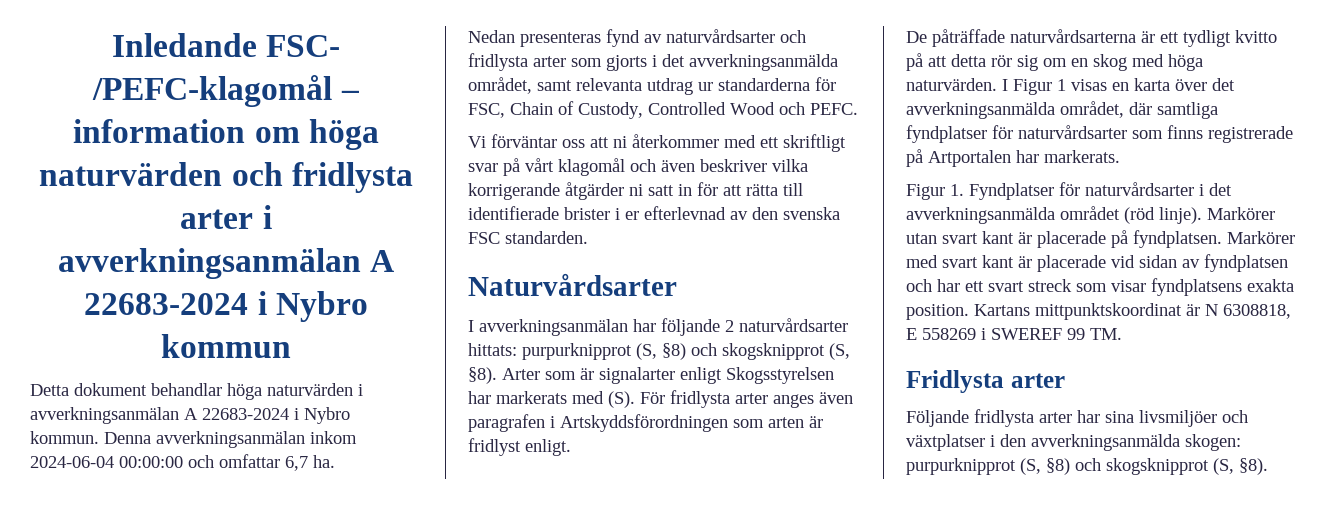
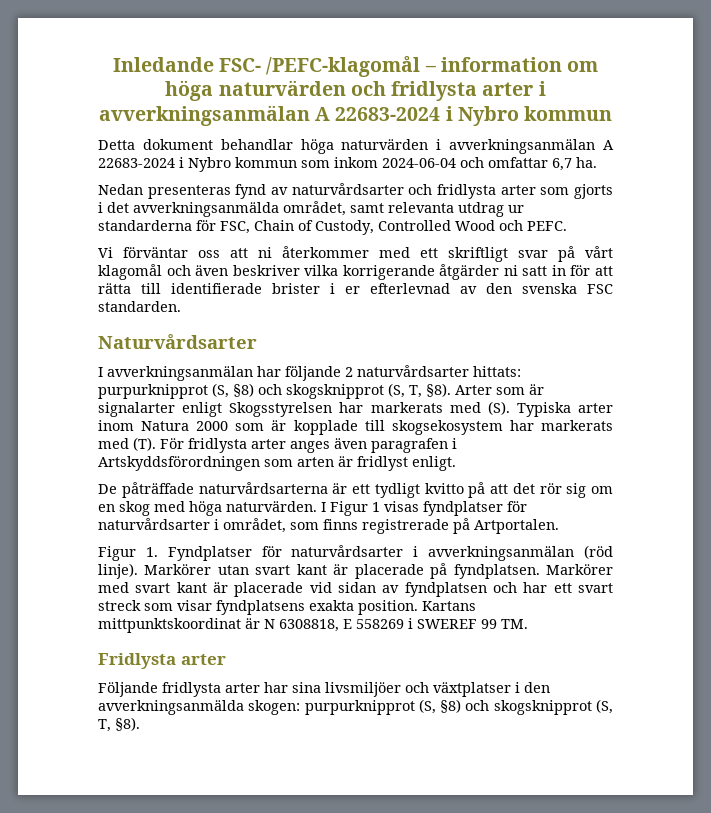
[30,431,305,448] kommun. Denna avverkningsanmälan -> [235,157,330,168] kommun som
[119,456,183,468] 00:00:00 -> (456, 163) none
(850, 351) none -> [409,385,422,398] T,
(635, 399) none -> [516,402,613,417] [98,420,613,435] [98,437,156,451] Typiska arter inom Natura 2000 som är kopplade till skogsekosystem har markerats med (T).
[951,54,986,67] detta -> [512,483,535,494] det
[1112,78,1235,91] [906,101,1218,119] en karta över det avverkningsanmälda området, där samtliga -> (419, 506) none
(1127, 132) none -> [214,518,286,533] i området,
[928,150,1120,167] Artportalen har markerats. -> [474,519,559,534] Artportalen.
[1209,183,1232,196] [906,206,1120,224] det avverkningsanmälda området -> [428,546,575,561] avverkningsanmälan
(1234, 466) none -> [98,719,111,732] T,

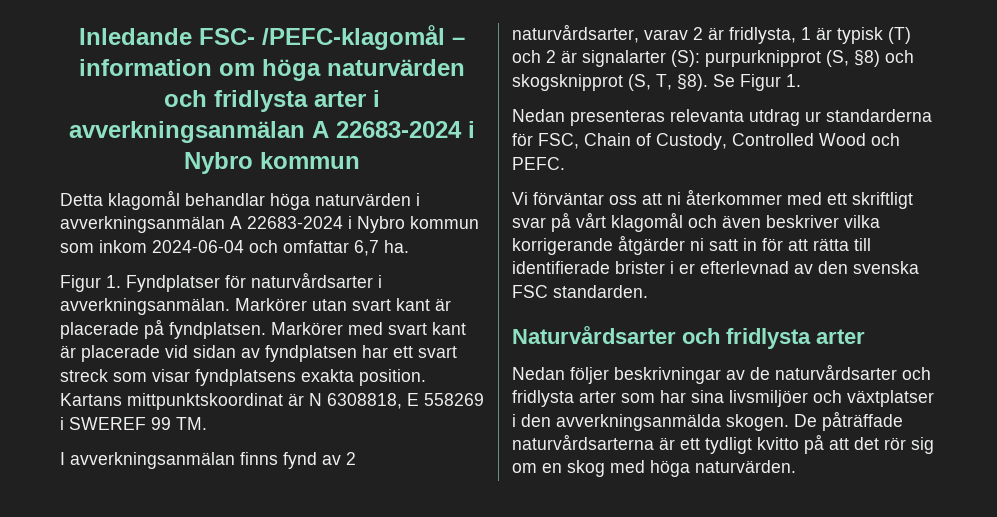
[142,139,213,150] dokument -> [108,190,180,210] klagomål
[98,183,613,199] [98,201,384,217] Nedan presenteras fynd av naturvårdsarter och fridlysta arter som gjorts i det avverkningsanmälda området, samt -> [60,272,382,292] [60,298,451,315] [60,319,466,339] [60,345,457,362] [60,369,426,386] [60,393,484,410] [60,417,207,430] [60,452,356,469] [512,24,911,44] [512,50,914,67] [512,74,801,91] [512,109,665,126] Figur 1. Fyndplatser för naturvårdsarter i avverkningsanmälan. Markörer utan svart kant är placerade på fyndplatsen. Markörer med svart kant är placerade vid sidan av fyndplatsen har ett svart streck som visar fyndplatsens exakta position. Kartans mittpunktskoordinat är N 6308818, E 558269 i SWEREF 99 TM. // I avverkningsanmälan finns fynd av 2 naturvårdsarter, varav 2 är fridlysta, 1 är typisk (T) och 2 är signalarter (S): purpurknipprot (S, §8) och skogsknipprot (S, T, §8). Se Figur 1. // Nedan presenteras
[98,365,521,381] [98,383,544,399] [98,401,613,417] [98,420,613,435] [98,437,457,453] [98,456,456,471] // I avverkningsanmälan har följande 2 naturvårdsarter hittats: purpurknipprot (S, §8) och skogsknipprot (S, T, §8). Arter som är signalarter enligt Skogsstyrelsen har markerats med (S). Typiska arter inom Natura 2000 som är kopplade till skogsekosystem har markerats med (T). För fridlysta arter anges även paragrafen i Artskyddsförordningen som arten är fridlyst enligt. // -> [682,328,865,349] [512,364,931,384] [512,390,934,407] [512,414,789,431] och fridlysta arter // Nedan följer beskrivningar av de naturvårdsarter och fridlysta arter som har sina livsmiljöer och växtplatser i den avverkningsanmälda skogen.
[321,501,527,516] [98,518,559,534] [98,545,613,561] [98,563,613,579] [98,582,613,597] [98,600,476,615] [98,618,528,633] [98,653,226,669] [98,682,550,697] [98,699,613,715] [98,717,140,732] I Figur 1 visas fyndplatser för naturvårdsarter i området, som finns registrerade på Artportalen. // Figur 1. Fyndplatser för naturvårdsarter i avverkningsanmälan (röd linje). Markörer utan svart kant är placerade på fyndplatsen. Markörer med svart kant är placerade vid sidan av fyndplatsen och har ett svart streck som visar fyndplatsens exakta position. Kartans mittpunktskoordinat är N 6308818, E 558269 i SWEREF 99 TM. // Fridlysta arter // Följande fridlysta arter har sina livsmiljöer och växtplatser i den avverkningsanmälda skogen: purpurknipprot (S, §8) och skogsknipprot (S, T, §8). -> (796, 466) none

